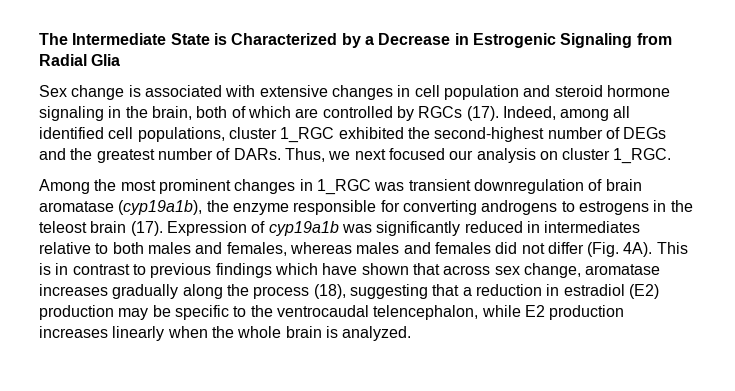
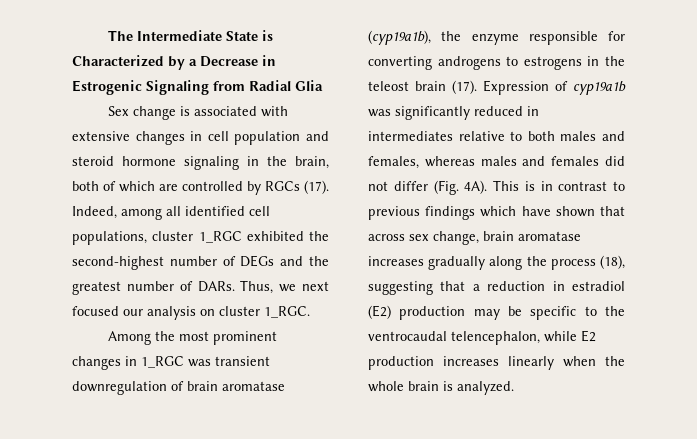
(581, 270) none -> [483,231,514,241] brain

